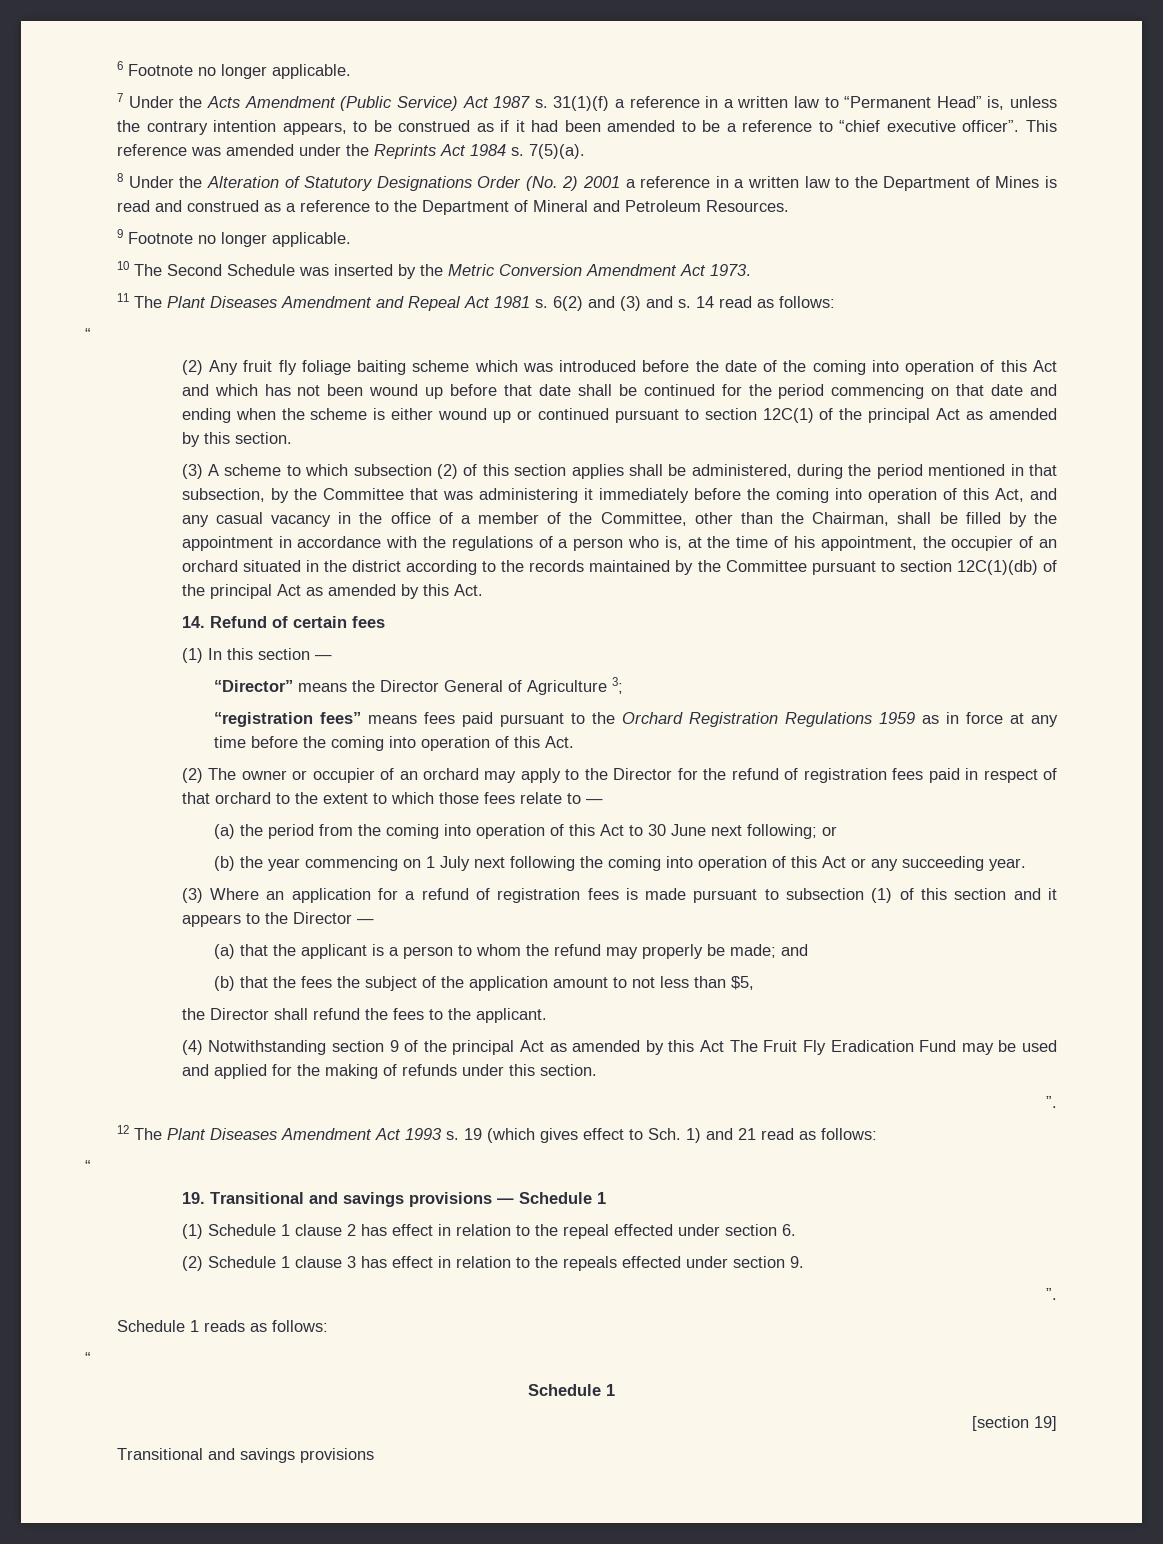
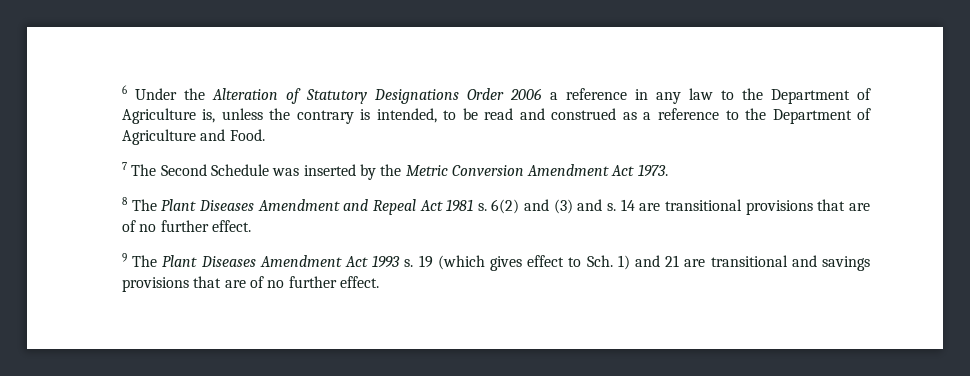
[128,64,352,79] [117,93,1058,111] [117,120,1057,135] [117,144,586,159] [117,173,124,182] Footnote no longer applicable. // 7 Under the Acts Amendment (Public Service) Act 1987 s. 31(1)(f) a reference in a written law to “Permanent Head” is, unless the contrary intention appears, to be construed as if it had been amended to be a reference to “chief executive officer”. This reference was amended under the Reprints Act 1984 s. 7(5)(a). // 8 -> (127, 89) none
[525,176,799,191] (No. 2) 2001 a reference in a written -> [510,88,681,104] 2006 a reference in any
[995,176,1057,188] Mines is -> [121,108,478,124] Agriculture is, unless the contrary is intended, to be
[533,200,790,212] [117,229,352,247] [117,261,130,270] Mineral and Petroleum Resources. // 9 Footnote no longer applicable. // 10 -> [121,129,265,145] [121,162,127,170] Agriculture and Food. // 7
[117,293,130,302] 11 -> [121,197,128,205] 8
[719,296,836,308] [85,328,91,340] [181,360,1058,375] [181,384,1058,399] [181,408,1057,423] [181,432,292,447] [181,464,1057,479] [181,488,1057,503] [181,512,1058,527] [181,536,1057,551] [181,560,1058,575] [181,584,483,599] [181,616,385,628] [181,648,332,663] [213,677,623,695] [213,712,1059,727] [213,736,574,751] [181,768,1057,783] [181,792,603,804] [213,824,837,839] [213,856,1026,871] [181,888,1057,903] [181,912,374,927] [213,944,808,959] [213,976,754,991] [181,1008,547,1023] [181,1040,1057,1055] [181,1064,597,1079] [1046,1096,1057,1108] [117,1125,130,1134] read as follows: // “ // (2) Any fruit fly foliage baiting scheme which was introduced before the date of the coming into operation of this Act and which has not been wound up before that date shall be continued for the period commencing on that date and ending when the scheme is either wound up or continued pursuant to section 12C(1) of the principal Act as amended by this section. // (3) A scheme to which subsection (2) of this section applies shall be administered, during the period mentioned in that subsection, by the Committee that was administering it immediately before the coming into operation of this Act, and any casual vacancy in the office of a member of the Committee, other than the Chairman, shall be filled by the appointment in accordance with the regulations of a person who is, at the time of his appointment, the occupier of an orchard situated in the district according to the records maintained by the Committee pursuant to section 12C(1)(db) of the principal Act as amended by this Act. // 14. Refund of certain fees // (1) In this section — // “Director” means the Director General of Agriculture 3; // “registration fees” means fees paid pursuant to the Orchard Registration Regulations 1959 as in force at any time before the coming into operation of this Act. // (2) The owner or occupier of an orchard may apply to the Director for the refund of registration fees paid in respect of that orchard to the extent to which those fees relate to — // (a) the period from the coming into operation of this Act to 30 June next following; or // (b) the year commencing on 1 July next following the coming into operation of this Act or any succeeding year. // (3) Where an application for a refund of registration fees is made pursuant to subsection (1) of this section and it appears to the Director — // (a) that the applicant is a person to whom the refund may properly be made; and // (b) that the fees the subject of the application amount to not less than $5, // the Director shall refund the fees to the applicant. // (4) Notwithstanding section 9 of the principal Act as amended by this Act The Fruit Fly Eradication Fund may be used and applied for the making of refunds under this section. // ”. // 12 -> [639,199,870,215] [121,220,251,232] [121,253,127,262] are transitional provisions that are of no further effect. // 9
[761,1128,878,1140] [85,1160,91,1172] [181,1192,606,1207] [181,1224,796,1239] [181,1256,804,1271] [1046,1288,1057,1300] [117,1320,329,1332] [85,1352,91,1364] [527,1384,615,1396] [972,1416,1057,1431] [117,1448,375,1463] read as follows: // “ // 19. Transitional and savings provisions — Schedule 1 // (1) Schedule 1 clause 2 has effect in relation to the repeal effected under section 6. // (2) Schedule 1 clause 3 has effect in relation to the repeals effected under section 9. // ”. // Schedule 1 reads as follows: // “ // Schedule 1 // [section 19] // Transitional and savings provisions -> [684,255,871,271] [121,276,379,292] are transitional and savings provisions that are of no further effect.

